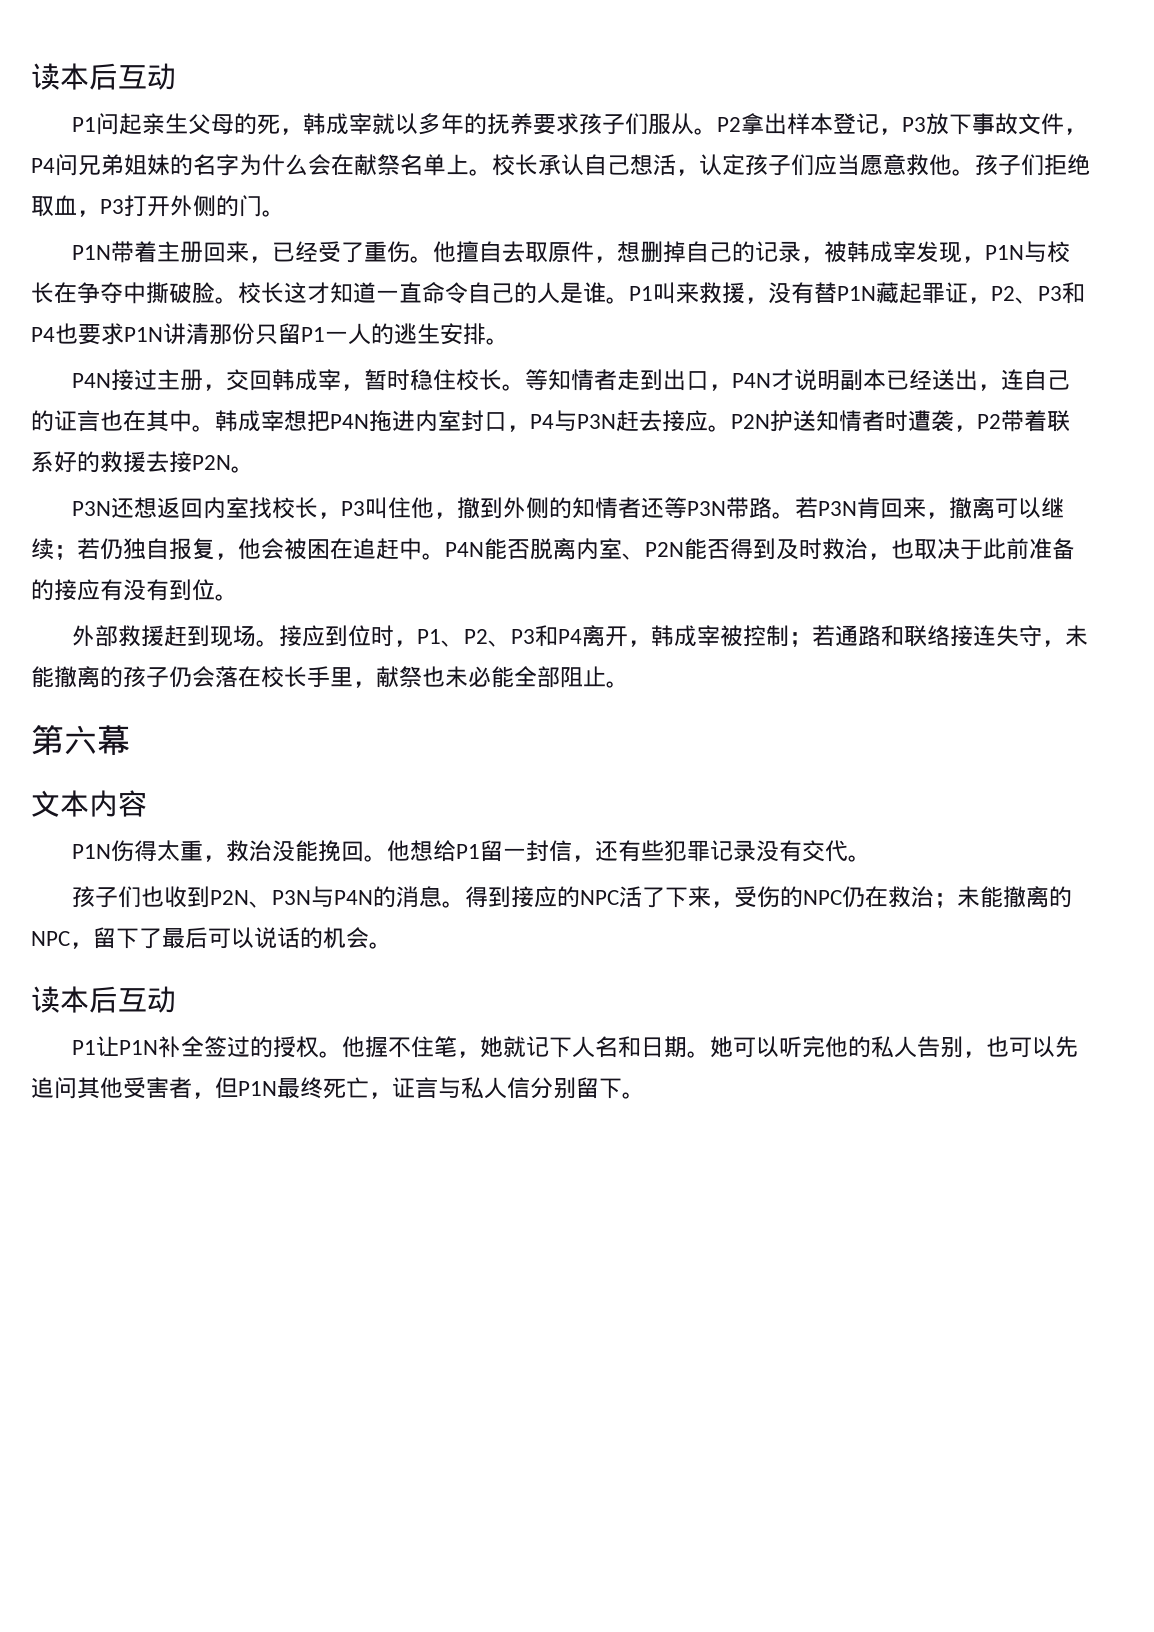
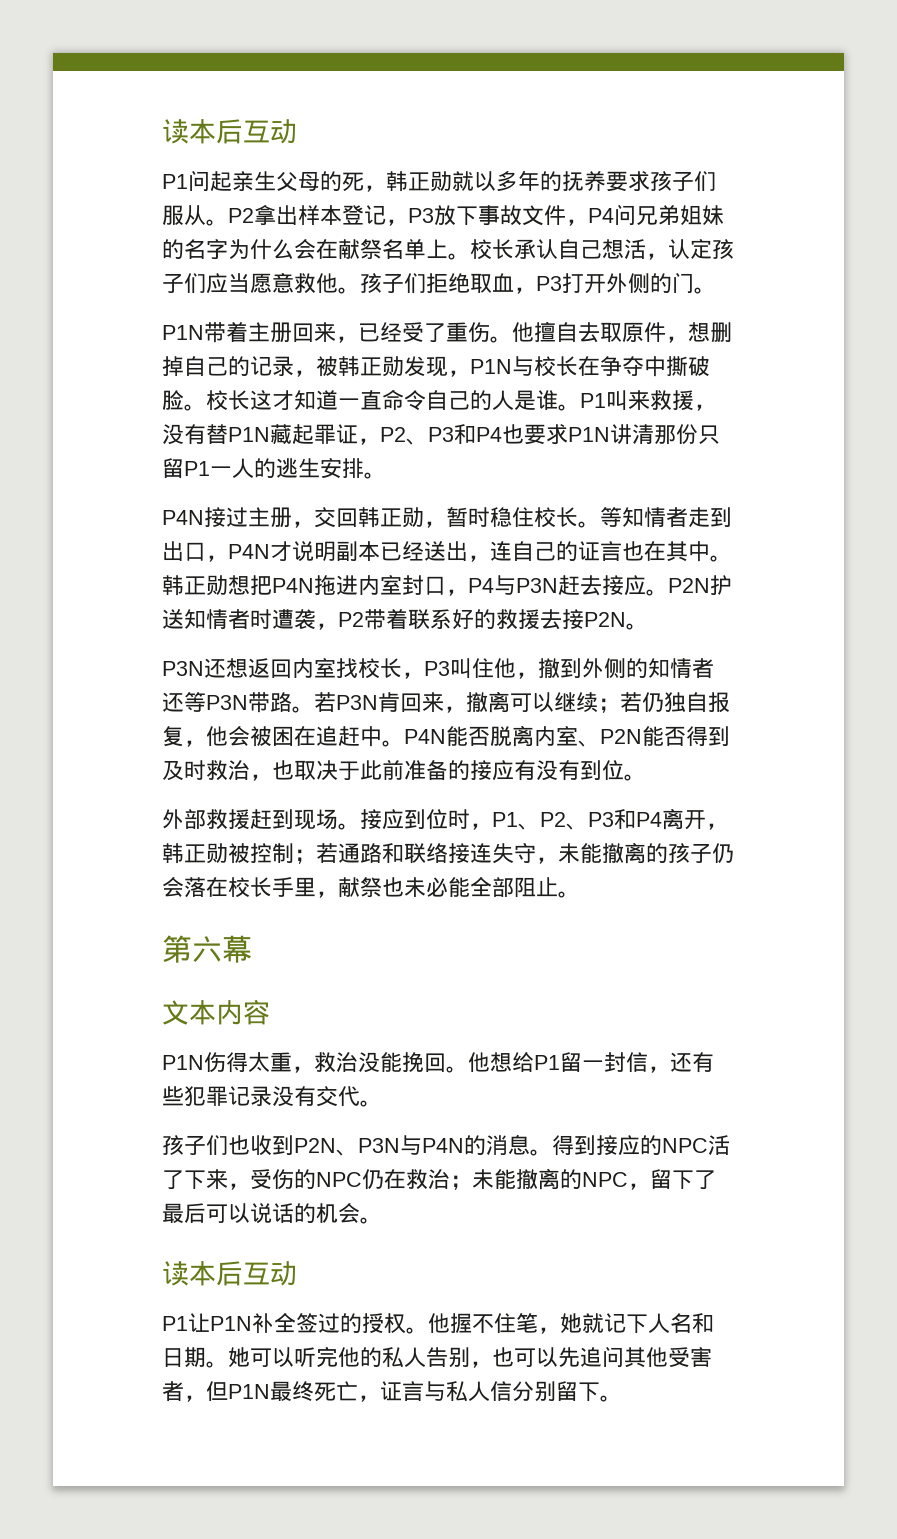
[325,113,372,135] 成宰 -> [408,171,452,192] 正勋
[869,241,916,263] 成宰 -> [360,356,404,377] 正勋
[294,369,341,391] 成宰 -> [380,507,424,528] 正勋
[238,410,284,432] 成宰 -> [184,575,228,596] 正勋
[673,625,720,647] 成宰 -> [184,843,228,864] 正勋

